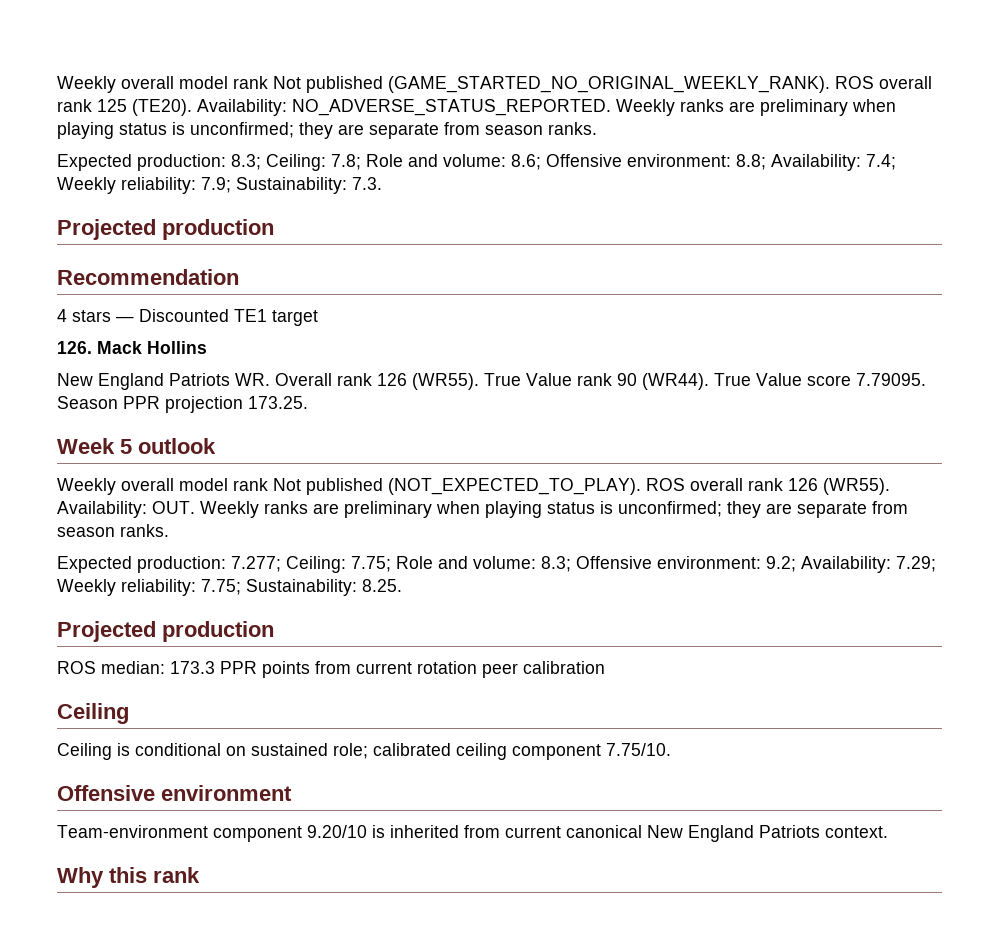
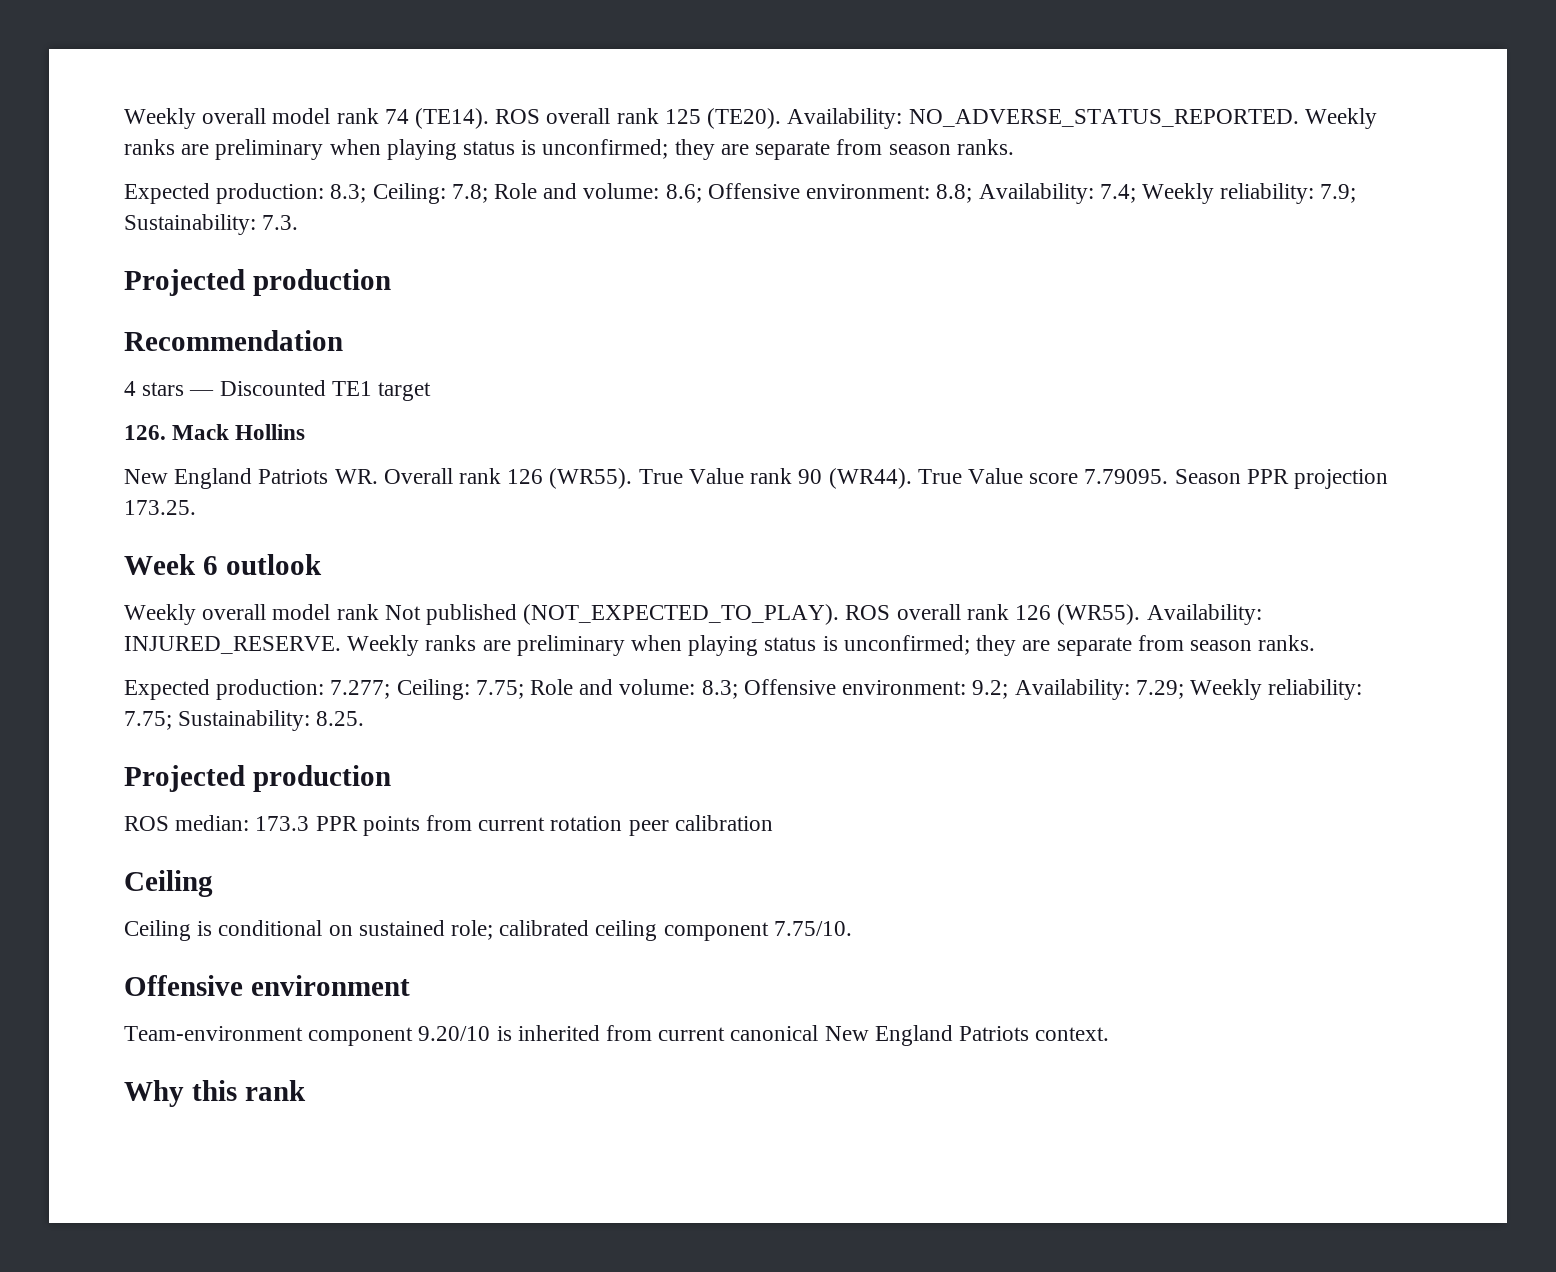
[57,76,830,93] Weekly overall model rank Not published (GAME_STARTED_NO_ORIGINAL_WEEKLY_RANK). -> [124,108,490,129] Weekly overall model rank 74 (TE14).
[120,439,132,454] 5 -> [202,556,218,575] 6
[152,501,195,514] OUT. -> [124,636,341,654] INJURED_RESERVE.

